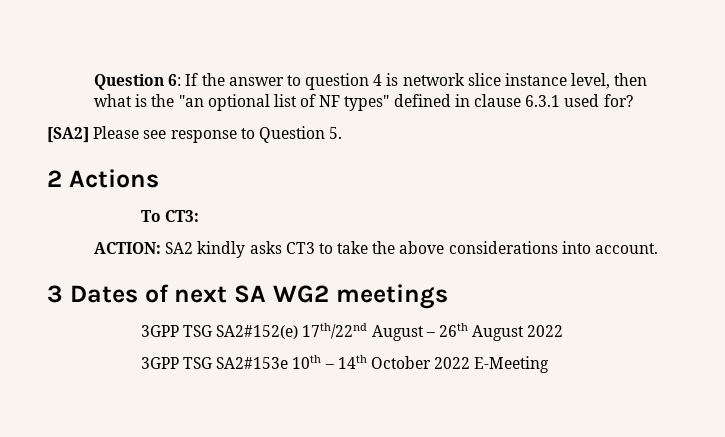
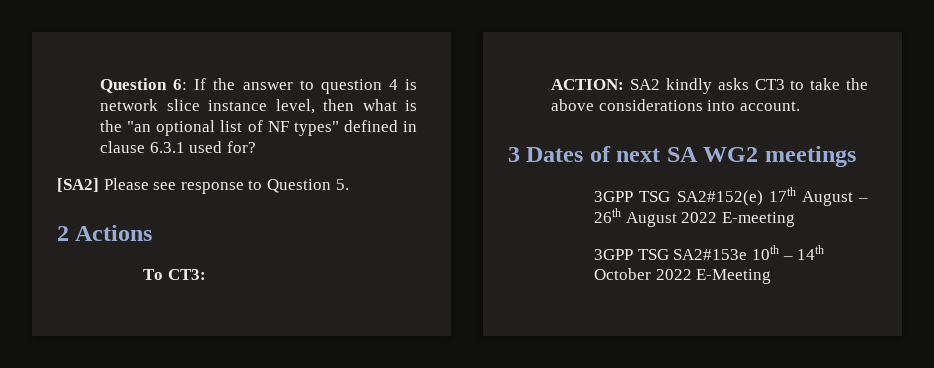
[302,323,368,339] 17th/22nd -> [768,187,796,202] 17th
(564, 331) none -> [722,212,796,227] E-meeting

